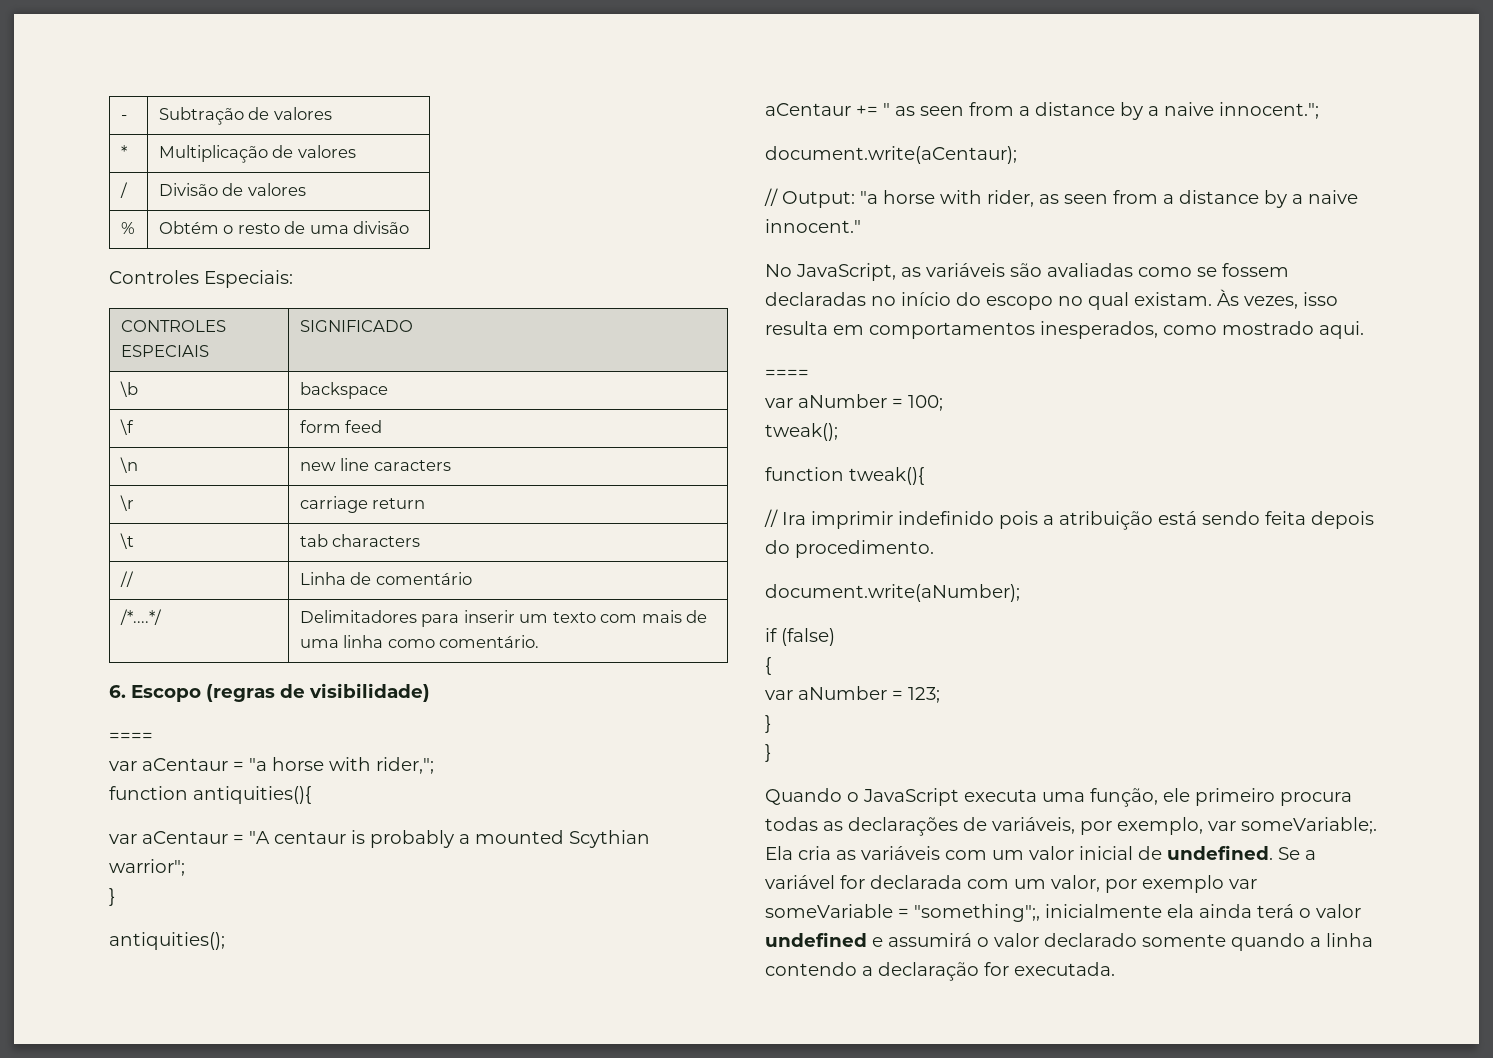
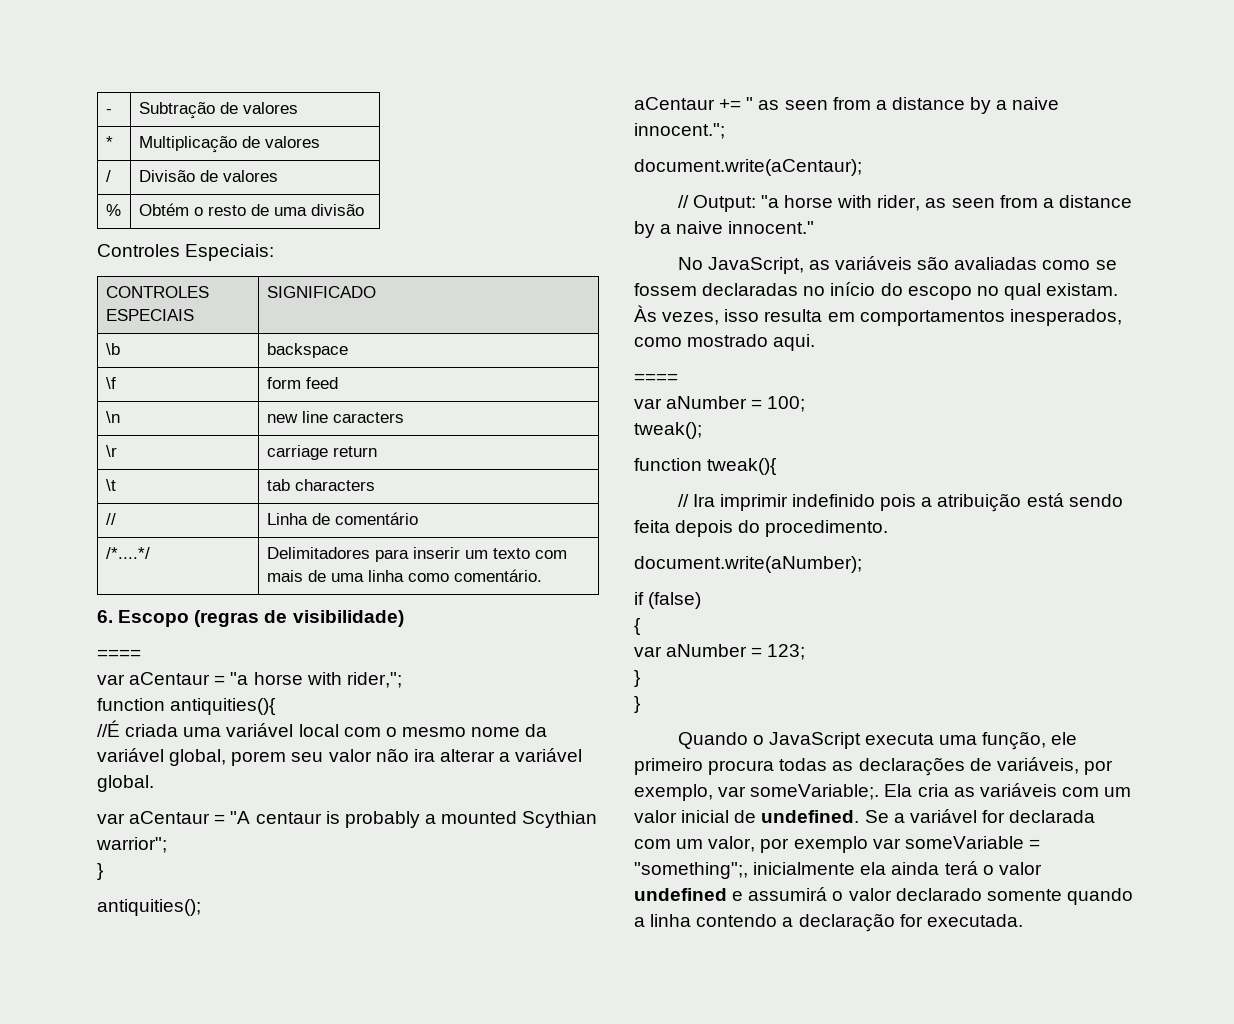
(311, 795) none -> [97,720,548,737] [97,748,583,766] [97,775,154,792] // //É criada uma variável local com o mesmo nome da variável global, porem seu valor não ira alterar a variável global.

